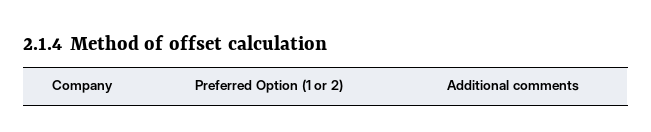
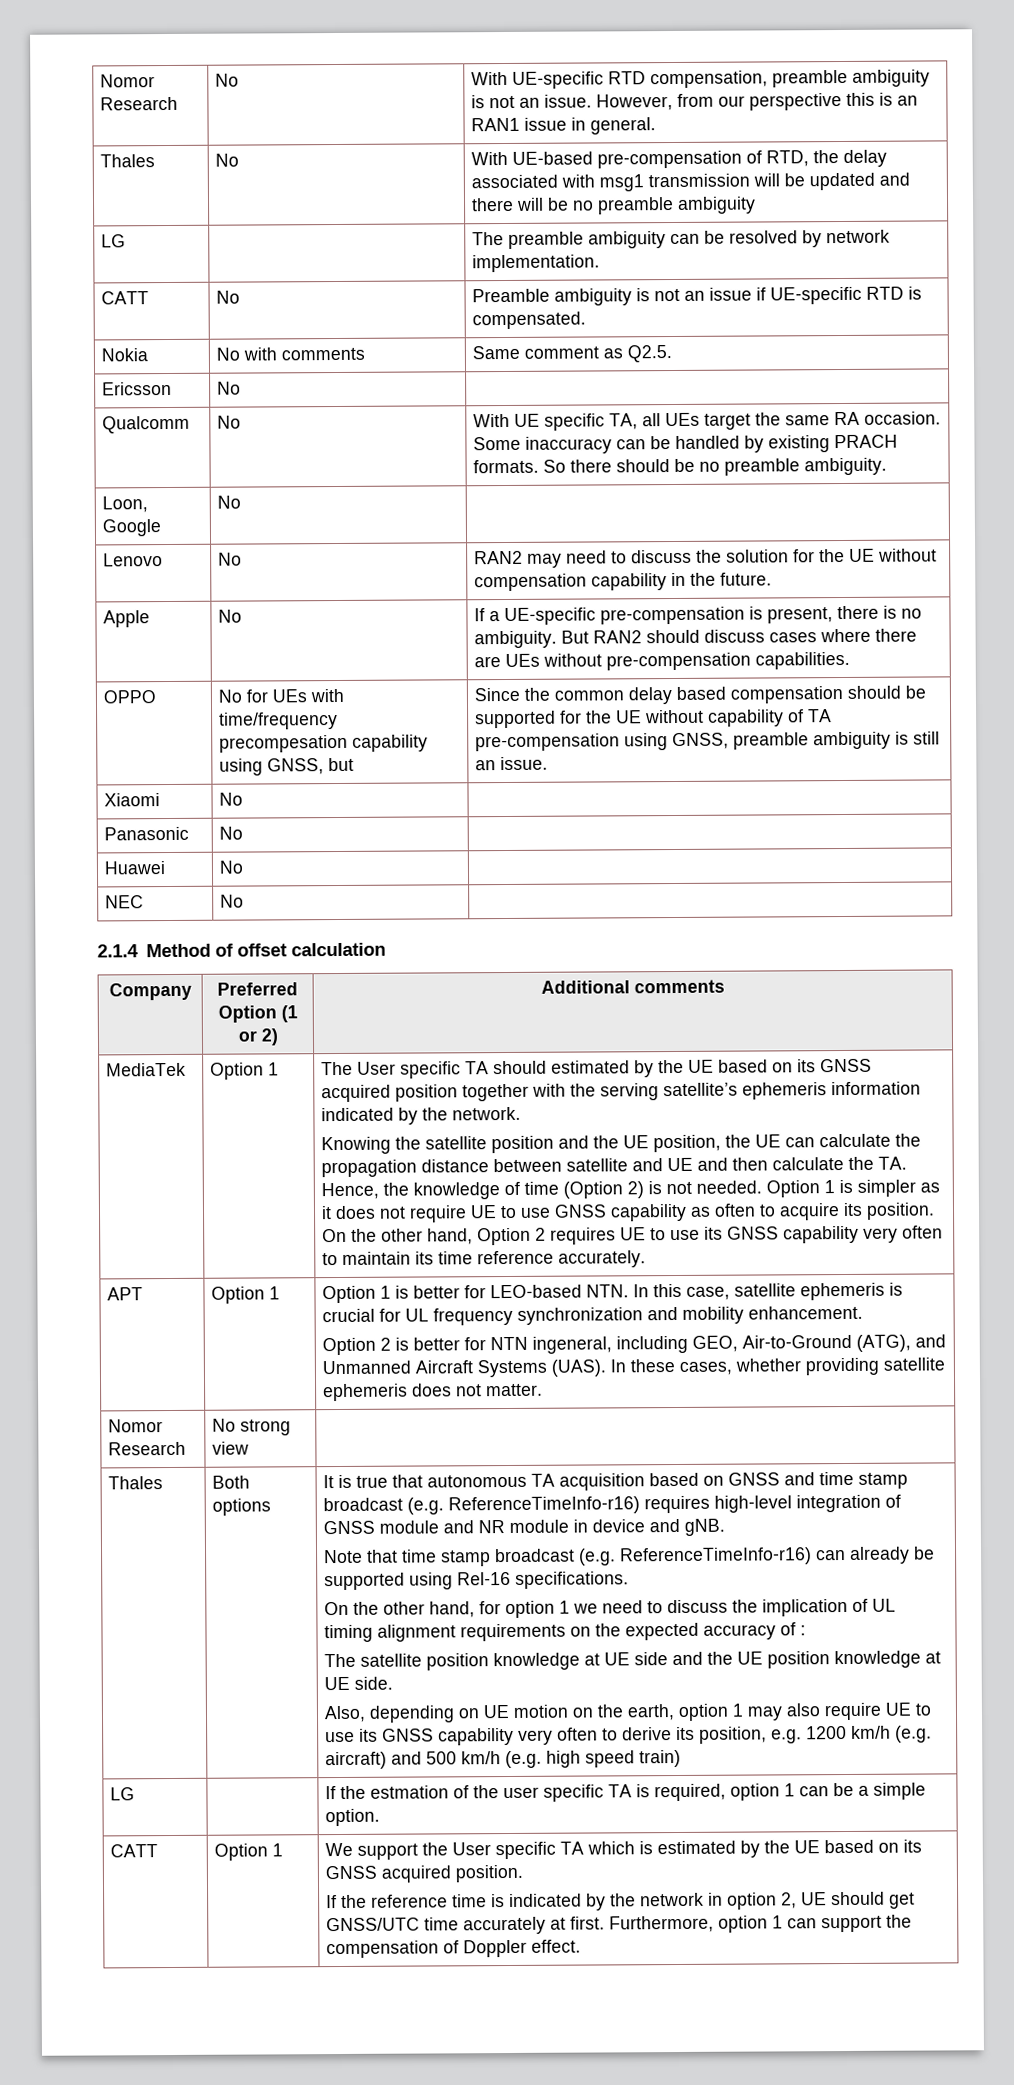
(23, 43) none -> [100,74,156,88] [100,96,179,111] [215,73,240,87] [471,69,931,89] [471,92,919,111] [471,117,657,135] [100,154,156,168] [215,153,240,167] [471,149,888,169] [471,172,911,192] [471,196,757,215] [101,234,127,248] [472,229,891,249] [472,254,601,273] [101,291,150,305] [216,290,241,304] [472,286,923,306] [472,311,587,330] [101,348,149,362] [216,347,366,361] [472,345,673,363] [102,381,173,396] [217,381,242,395] [102,415,191,434] [217,415,242,429] [473,411,942,431] [473,434,899,454] [473,457,888,476] [102,496,149,513] [102,519,162,537] [217,495,242,509] [103,553,164,567] [218,552,243,566] [474,548,938,568] [474,572,773,592] [103,610,151,628] [218,609,243,623] [474,605,923,626] [474,628,918,649] [474,651,851,671] [103,690,157,704] [218,688,345,703] [219,711,339,730] [219,734,429,753] [219,757,355,776] [474,685,927,705] [475,709,833,729] [475,731,941,752] [475,756,549,771] [104,793,161,807] [219,792,244,806] [104,826,190,841] [219,826,244,840] [104,861,166,875] [219,860,244,874] [105,895,145,909] [220,894,245,908] Nomor Research | No | With UE-specific RTD compensation, preamble ambiguity is not an issue. However, from our perspective this is an RAN1 issue in general. // Thales | No | With UE-based pre-compensation of RTD, the delay associated with msg1 transmission will be updated and there will be no preamble ambiguity // LG | | The preamble ambiguity can be resolved by network implementation. // CATT | No | Preamble ambiguity is not an issue if UE-specific RTD is compensated. // Nokia | No with comments | Same comment as Q2.5. // Ericsson | No | // Qualcomm | No | With UE specific TA, all UEs target the same RA occasion. Some inaccuracy can be handled by existing PRACH formats. So there should be no preamble ambiguity. // Loon, Google | No | // Lenovo | No | RAN2 may need to discuss the solution for the UE without compensation capability in the future. // Apple | No | If a UE-specific pre-compensation is present, there is no ambiguity. But RAN2 should discuss cases where there are UEs without pre-compensation capabilities. // OPPO | No for UEs with time/frequency precompesation capability using GNSS, but | Since the common delay based compensation should be supported for the UE without capability of TA pre-compensation using GNSS, preamble ambiguity is still an issue. // Xiaomi | No | // Panasonic | No | // Huawei | No | // NEC | No | //
(579, 86) none -> [106,1062,187,1077] [210,1062,280,1080] [321,1058,873,1079] [321,1081,922,1103] [321,1106,522,1125] [321,1133,922,1155] [321,1156,908,1178] [321,1179,941,1200] [321,1202,936,1223] [322,1225,944,1246] [322,1250,647,1268] [107,1287,144,1301] [211,1286,281,1304] [322,1282,904,1304] [322,1305,864,1326] [322,1334,947,1356] [322,1357,946,1378] [323,1383,544,1402] [108,1419,164,1433] [108,1441,187,1456] [212,1418,292,1436] [212,1441,250,1455] [108,1476,164,1490] [212,1475,251,1489] [212,1498,272,1516] [323,1471,909,1491] [323,1494,902,1515] [323,1518,726,1536] [324,1546,936,1567] [324,1571,630,1591] [324,1598,897,1619] [324,1622,807,1643] [324,1650,942,1671] [324,1676,394,1691] [324,1702,933,1723] [325,1725,933,1746] [325,1749,682,1770] [110,1787,136,1801] [325,1782,927,1802] [325,1808,381,1827] [110,1844,159,1858] [214,1843,284,1861] [325,1839,923,1860] [325,1864,524,1883] [326,1891,916,1911] [326,1914,913,1935] [326,1939,582,1959] // MediaTek | Option 1 | The User specific TA should estimated by the UE based on its GNSS acquired position together with the serving satellite’s ephemeris information indicated by the network. // Knowing the satellite position and the UE position, the UE can calculate the propagation distance between satellite and UE and then calculate the TA. Hence, the knowledge of time (Option 2) is not needed. Option 1 is simpler as it does not require UE to use GNSS capability as often to acquire its position. On the other hand, Option 2 requires UE to use its GNSS capability very often to maintain its time reference accurately. // APT | Option 1 | Option 1 is better for LEO-based NTN. In this case, satellite ephemeris is crucial for UL frequency synchronization and mobility enhancement. // Option 2 is better for NTN ingeneral, including GEO, Air-to-Ground (ATG), and Unmanned Aircraft Systems (UAS). In these cases, whether providing satellite ephemeris does not matter. // Nomor Research | No strong view | // Thales | Both options | It is true that autonomous TA acquisition based on GNSS and time stamp broadcast (e.g. ReferenceTimeInfo-r16) requires high-level integration of GNSS module and NR module in device and gNB. // Note that time stamp broadcast (e.g. ReferenceTimeInfo-r16) can already be supported using Rel-16 specifications. // On the other hand, for option 1 we need to discuss the implication of UL timing alignment requirements on the expected accuracy of : // The satellite position knowledge at UE side and the UE position knowledge at UE side. // Also, depending on UE motion on the earth, option 1 may also require UE to use its GNSS capability very often to derive its position, e.g. 1200 km/h (e.g. aircraft) and 500 km/h (e.g. high speed train) // LG | | If the estmation of the user specific TA is required, option 1 can be a simple option. // CATT | Option 1 | We support the User specific TA which is estimated by the UE based on its GNSS acquired position. // If the reference time is indicated by the network in option 2, UE should get GNSS/UTC time accurately at first. Furthermore, option 1 can support the compensation of Doppler effect.

